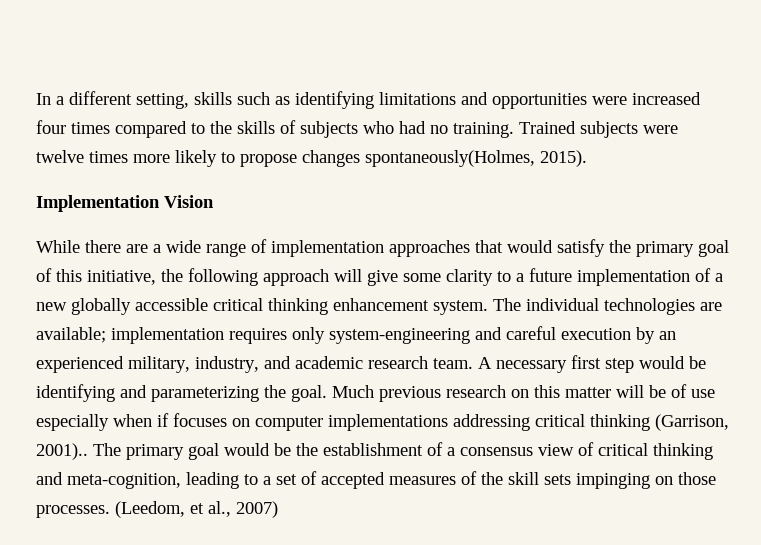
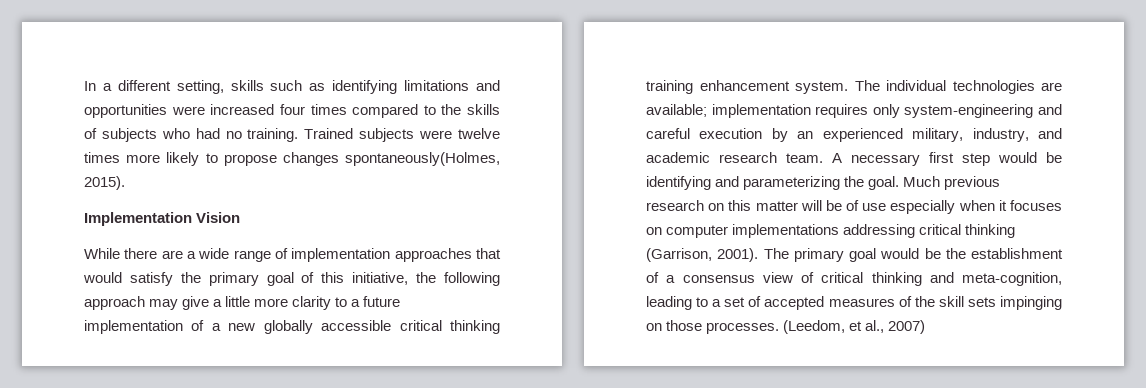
[334,269,441,286] will give some -> [149,296,289,310] may give a little more
(328, 306) none -> [646,80,693,94] training
[157,413,169,427] if -> [998,200,1007,211] it
[36,443,88,460] 2001).. -> [717,248,759,262] 2001).

